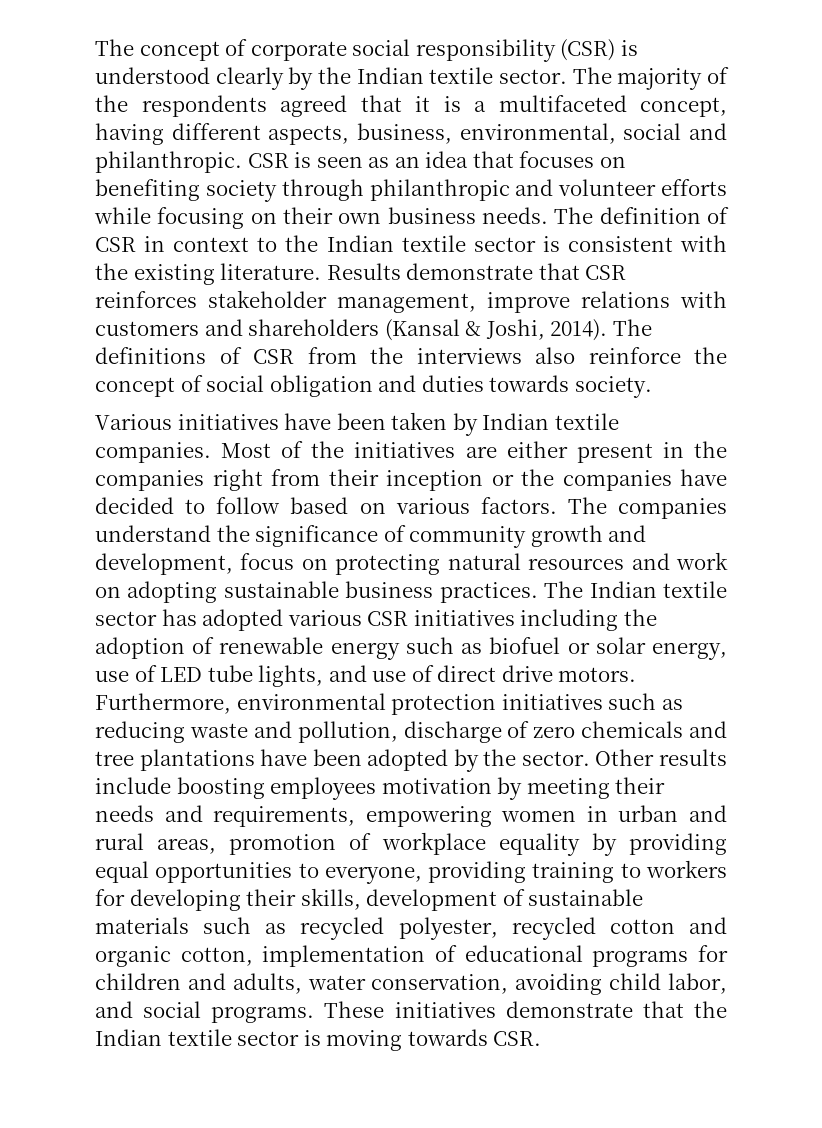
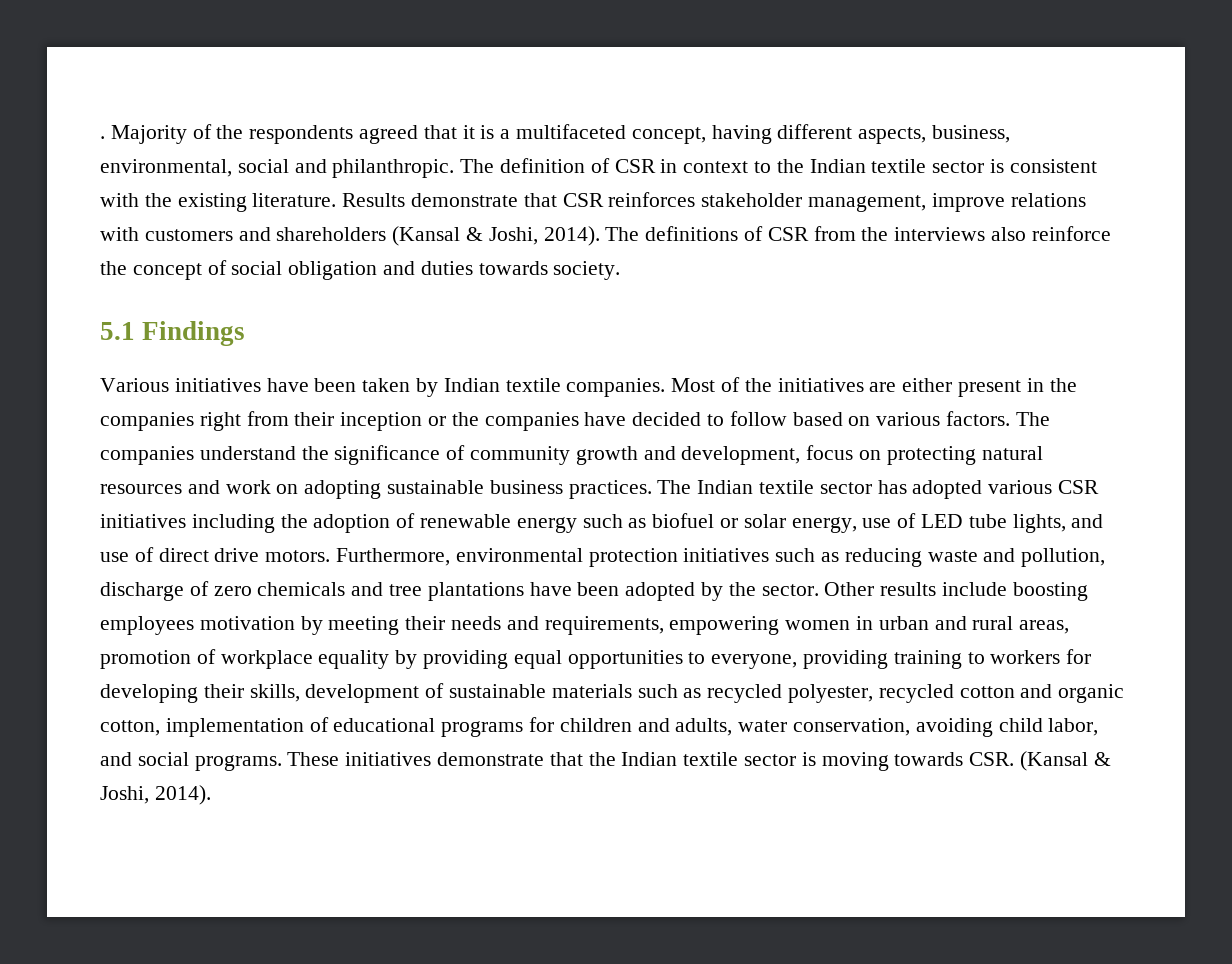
[95,39,638,62] [95,67,703,90] The concept of corporate social responsibility (CSR) is understood clearly by the Indian textile sector. The majority -> [100,125,187,144] . Majority
[247,151,626,168] [95,179,727,202] [94,207,548,229] CSR is seen as an idea that focuses on benefiting society through philanthropic and volunteer efforts while focusing on their own business needs. -> (455, 168) none
(652, 387) none -> [100,321,246,346] // 5.1 Findings
(542, 1038) none -> [1020,751,1111,771] [100,785,211,805] (Kansal & Joshi, 2014).

